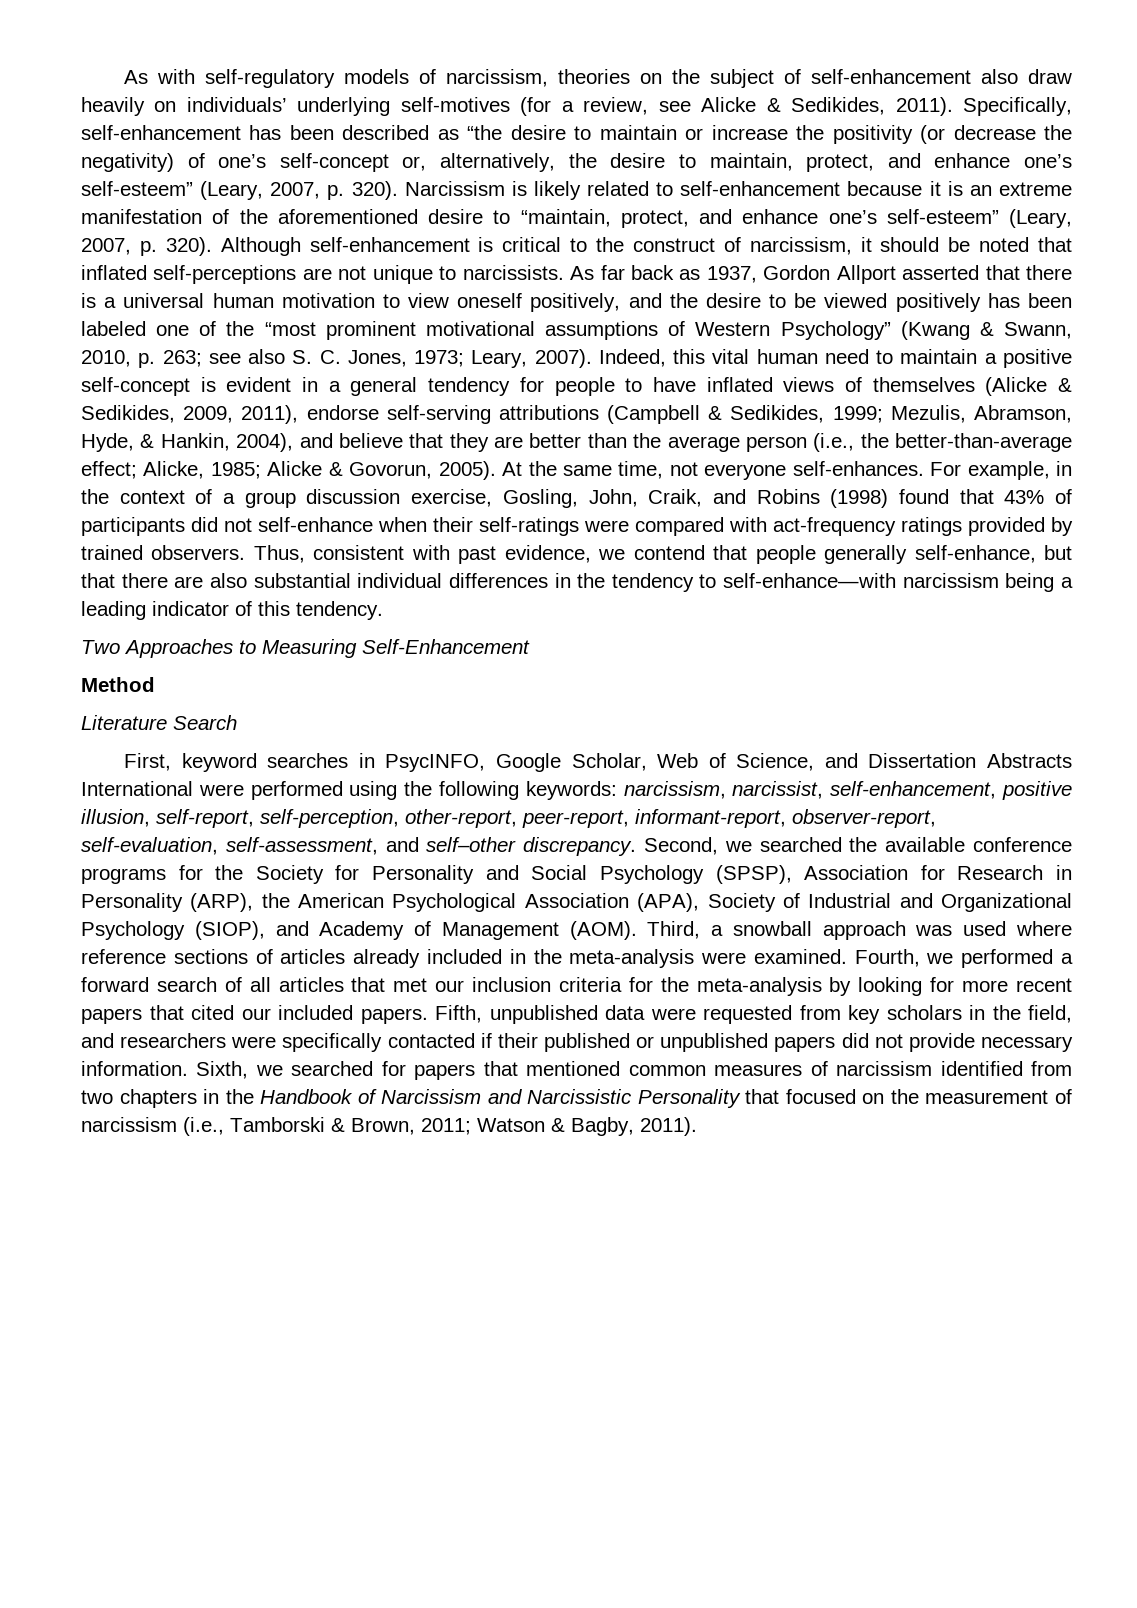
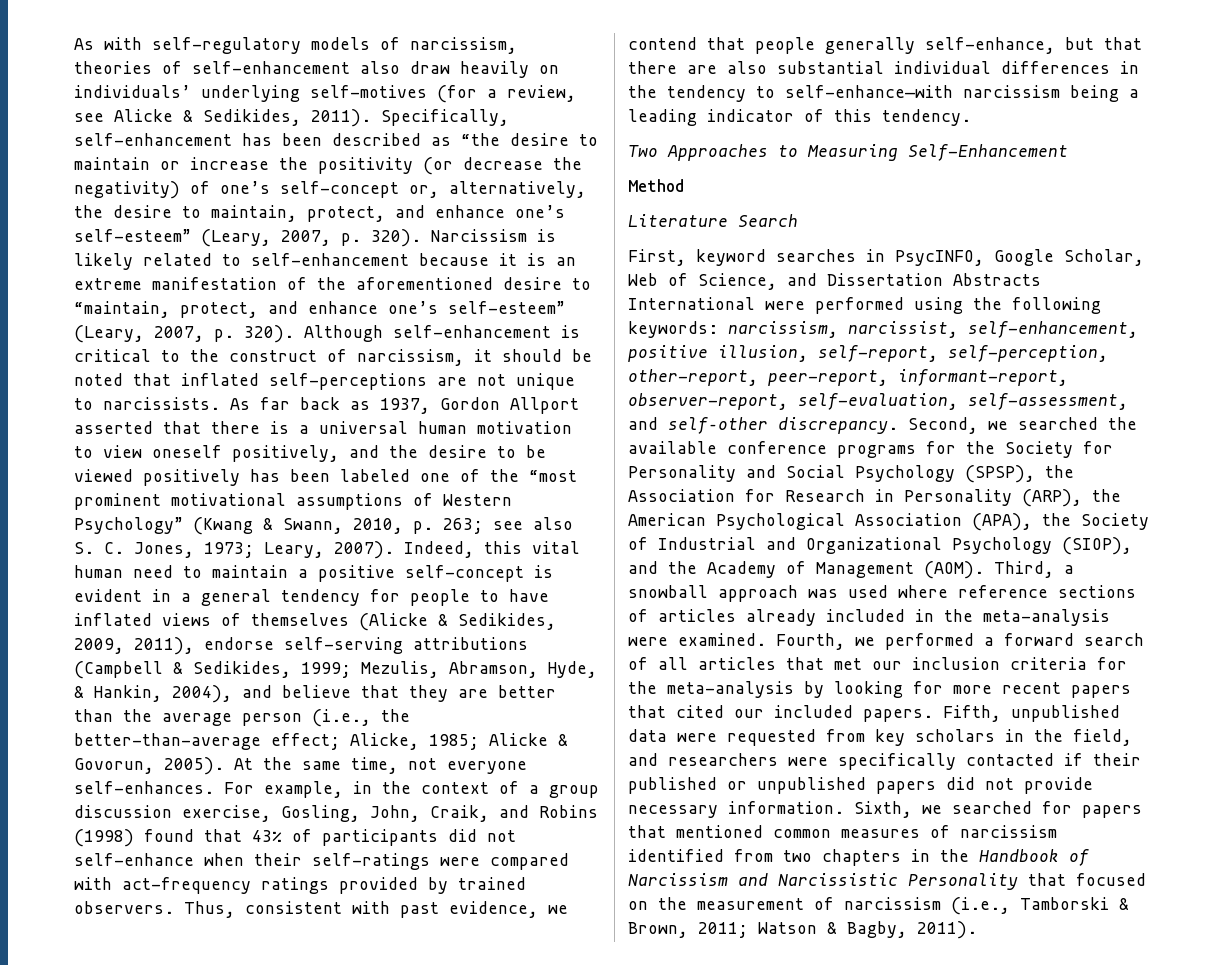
[640,69,775,88] on the subject -> (152, 67) none
(792, 874) none -> [1045,465,1074,478] the
(700, 902) none -> [1042,513,1071,526] the
(309, 928) none -> [668,561,697,574] the

